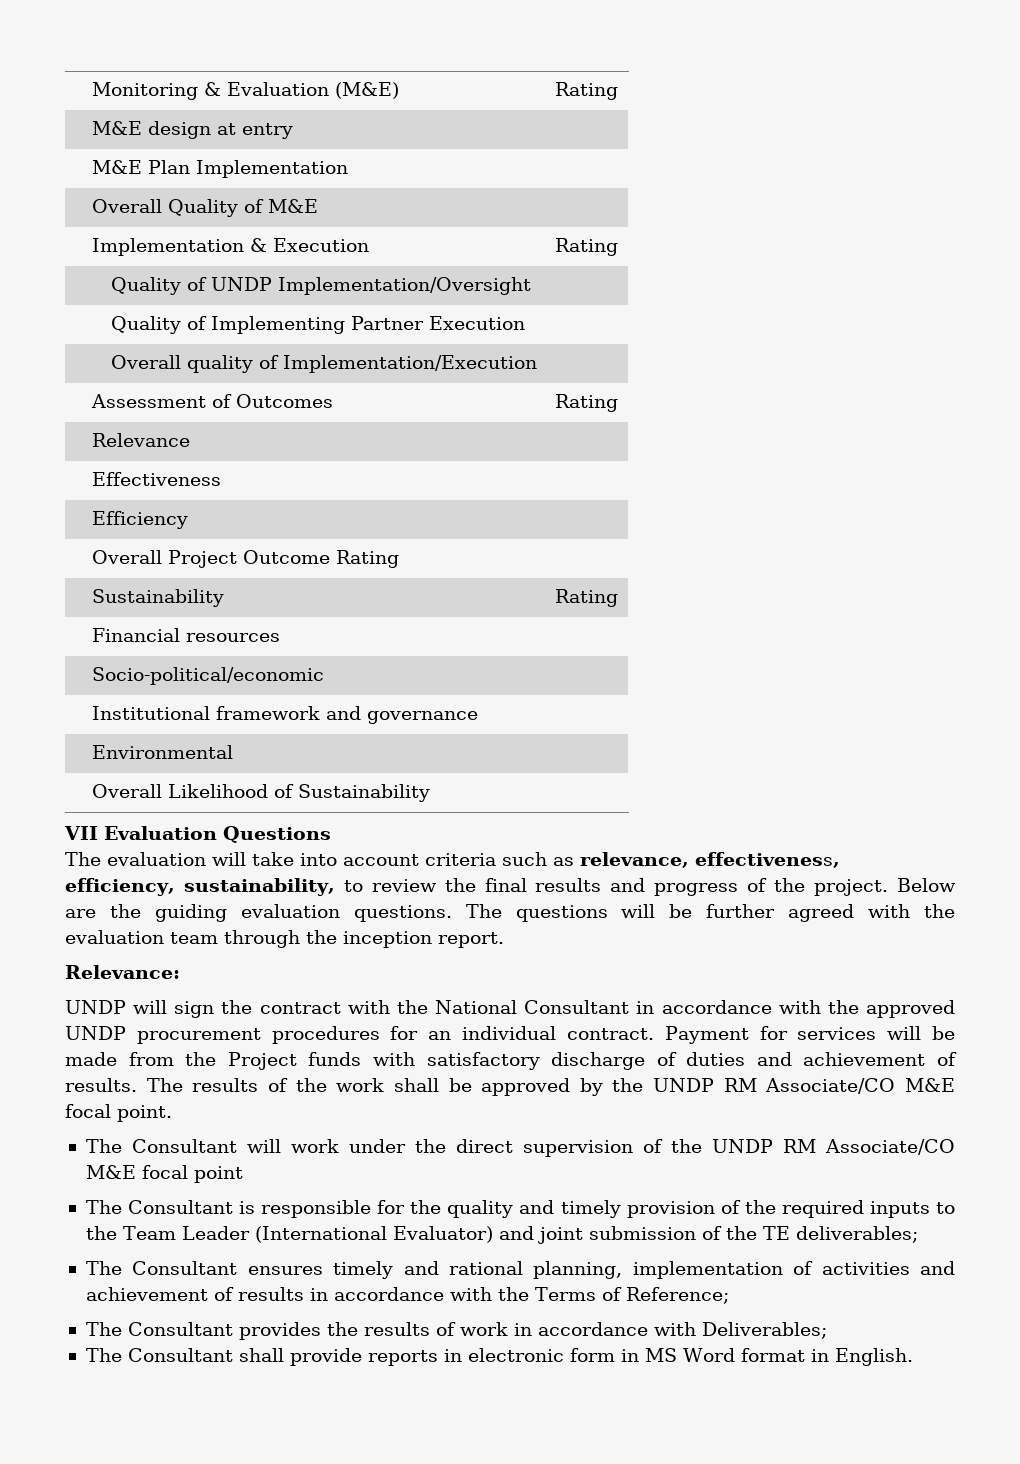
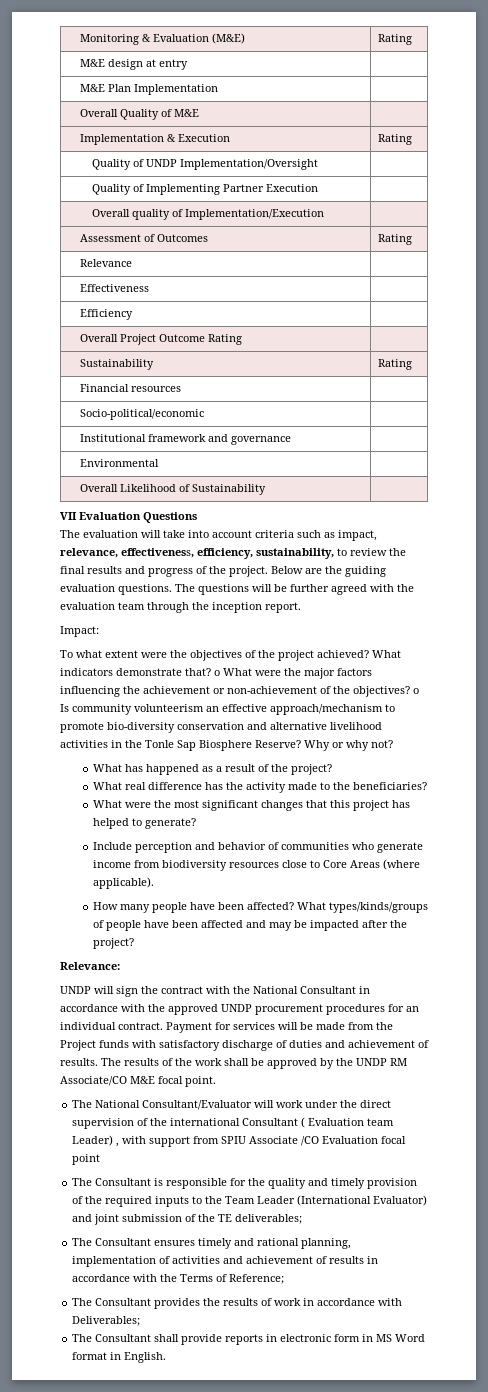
(574, 861) none -> [338,530,377,541] impact,
(504, 940) none -> [60,626,99,637] [60,650,401,661] [60,668,372,679] [60,686,419,697] [60,704,395,715] [60,722,382,733] [60,740,393,751] [92,764,332,775] [92,782,427,793] [92,800,410,811] [92,818,196,829] [92,842,423,853] [92,859,420,871] [92,877,154,889] [92,902,428,913] [92,920,407,931] [92,938,134,949] // Impact: // To what extent were the objectives of the project achieved? What indicators demonstrate that? o What were the major factors influencing the achievement or non-achievement of the objectives? o Is community volunteerism an effective approach/mechanism to promote bio-diversity conservation and alternative livelihood activities in the Tonle Sap Biosphere Reserve? Why or why not? // What has happened as a result of the project? // What real difference has the activity made to the beneficiaries? // What were the most significant changes that this project has helped to generate? // Include perception and behavior of communities who generate income from biodiversity resources close to Core Areas (where applicable). // How many people have been affected? What types/kinds/groups of people have been affected and may be impacted after the project?
[131,1139,237,1153] Consultant -> [95,1100,253,1110] National Consultant/Evaluator
[711,1139,955,1155] [85,1165,136,1179] UNDP RM Associate/CO M&E -> [170,1117,395,1128] [72,1135,379,1147] international Consultant ( Evaluation team Leader) , with support from SPIU Associate /CO Evaluation

